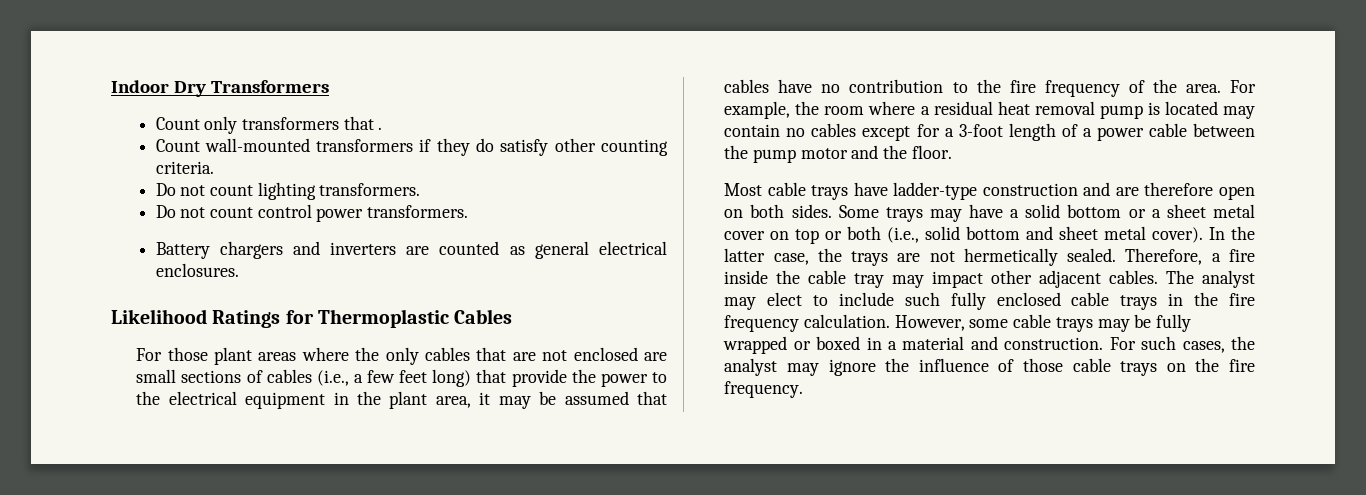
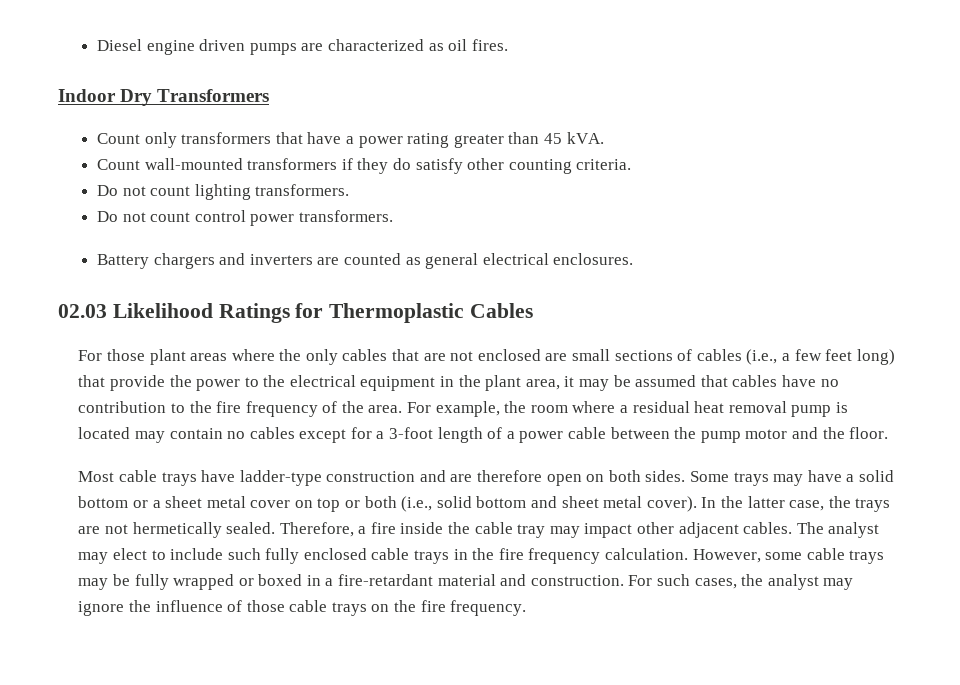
(111, 86) none -> [97,39,508,55] Diesel engine driven pumps are characterized as oil fires. //
[378,127,383,130] . -> [307,132,604,148] have a power rating greater than 45 kVA.
(239, 270) none -> [58,304,107,318] 02.03
(897, 345) none -> [338,574,434,586] fire-retardant

